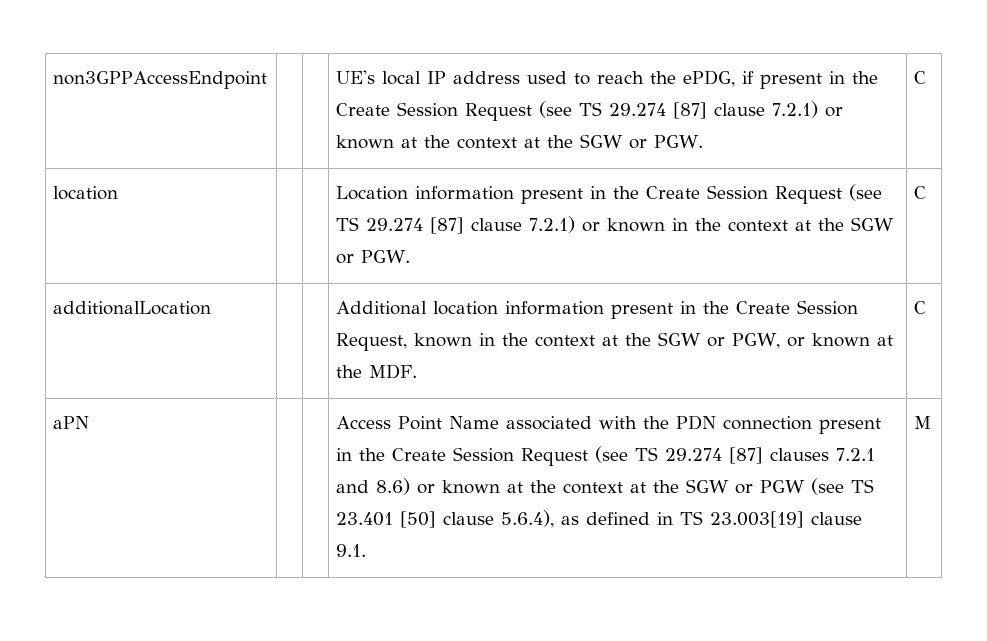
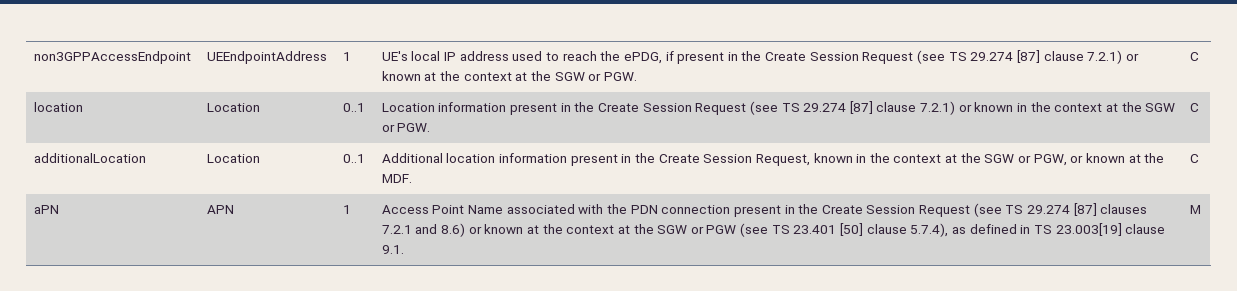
(268, 80) | -> [206,51,327,64] [342,52,351,61] UEEndpointAddress | 1
(119, 193) | -> [206,103,260,112] [342,103,365,112] Location | 0..1
(212, 308) | -> [206,154,260,163] [342,154,365,163] Location | 0..1
(90, 422) | -> [206,205,234,214] [342,205,351,214] APN | 1
[501,510,555,528] 5.6.4), -> [910,223,949,237] 5.7.4),

